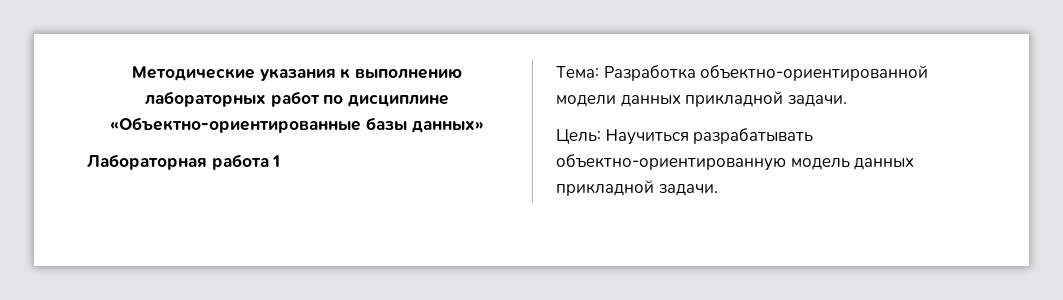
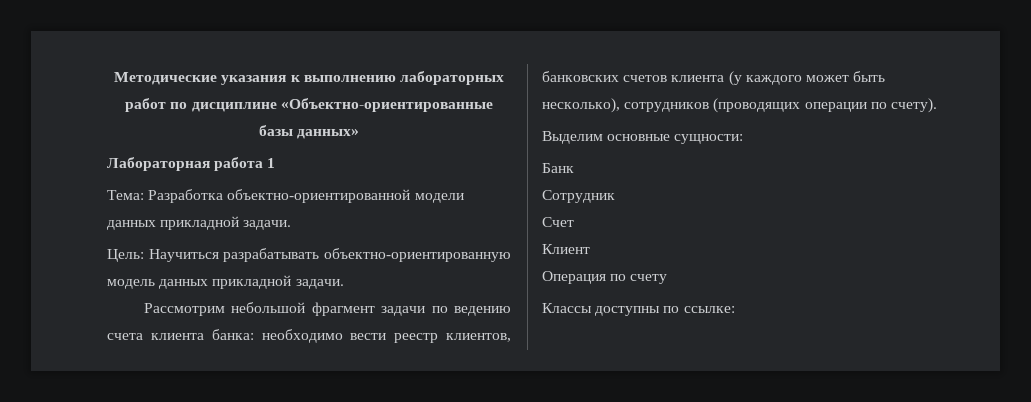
(718, 190) none -> [143,302,511,316] [107,329,511,343] [542,71,886,86] [542,98,937,113] [542,131,744,144] [542,163,574,173] [542,190,615,203] [542,217,574,227] [542,244,590,254] [542,271,668,284] [542,303,735,316] // Рассмотрим небольшой фрагмент задачи по ведению счета клиента банка: необходимо вести реестр клиентов, банковских счетов клиента (у каждого может быть несколько), сотрудников (проводящих операции по счету). // Выделим основные сущности: // Банк // Сотрудник // Счет // Клиент // Операция по счету // Классы доступны по ссылке:

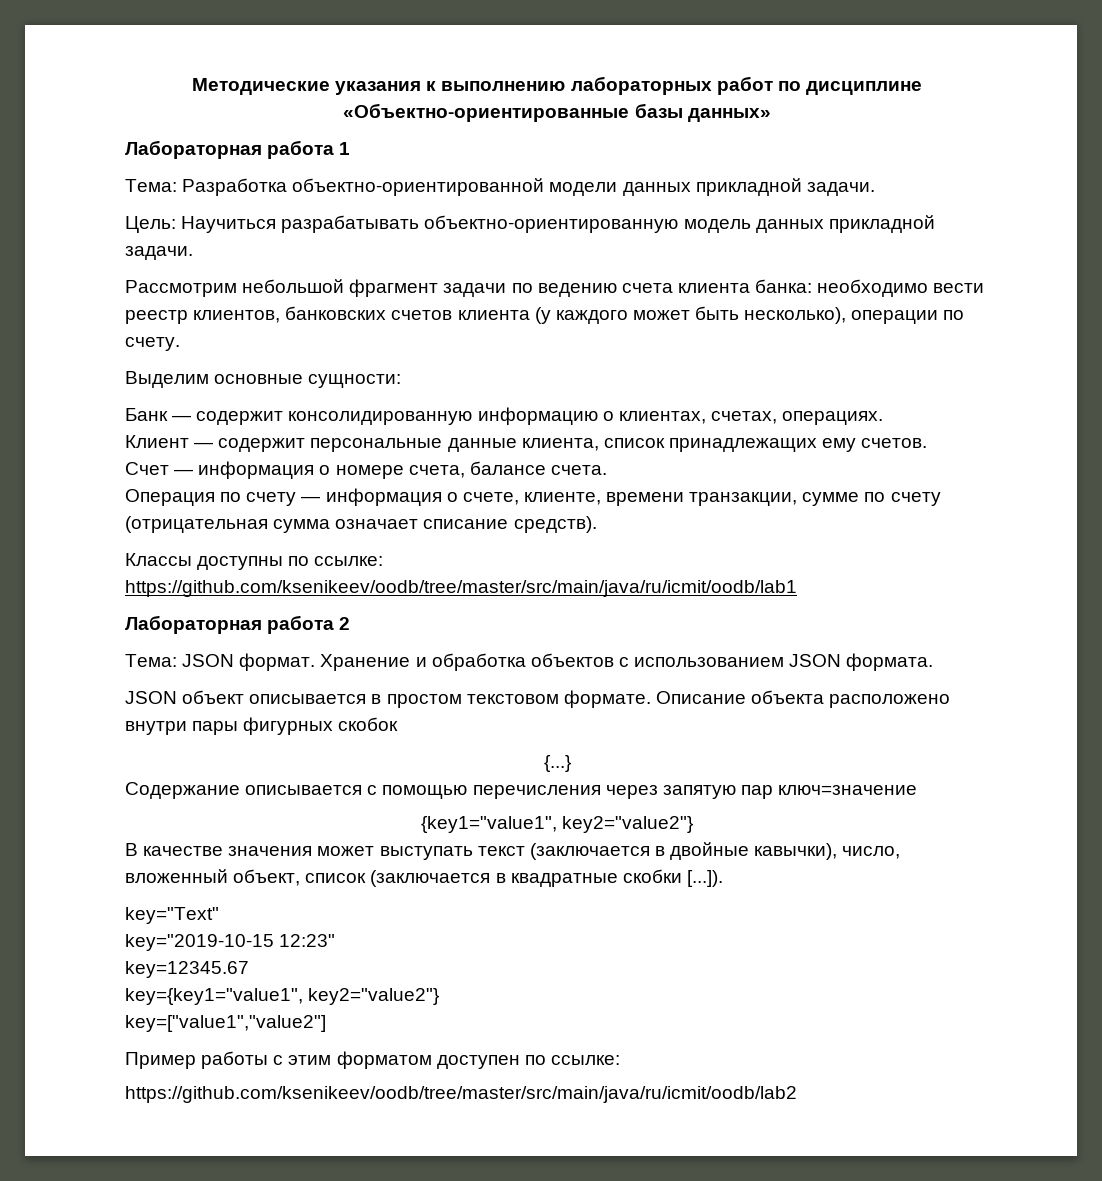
[624,98,801,113] сотрудников (проводящих -> (847, 315) none
[890,98,937,113] счету). -> [125,337,180,351] счету.
[542,190,615,203] [542,217,574,227] [542,244,590,254] [542,271,668,284] [542,303,735,316] // Сотрудник // Счет // Клиент // Операция по счету // Классы доступны по ссылке: -> [172,407,884,425] [125,435,928,452] [125,461,607,479] [125,488,941,506] [125,516,597,533] [125,553,384,570] [125,580,797,597] [125,615,351,634] [125,653,934,671] [125,690,951,708] [125,717,399,735] [543,755,571,772] [125,782,918,799] [420,816,694,833] [125,842,901,860] [125,869,723,887] [125,907,219,924] [125,934,336,951] [125,961,249,978] [125,988,440,1005] [125,1015,326,1032] [125,1051,620,1069] [125,1086,797,1103] — содержит консолидированную информацию о клиентах, счетах, операциях. // Клиент — содержит персональные данные клиента, список принадлежащих ему счетов. // Счет — информация о номере счета, балансе счета. // Операция по счету — информация о счете, клиенте, времени транзакции, сумме по счету (отрицательная сумма означает списание средств). // Классы доступны по ссылке: https://github.com/ksenikeev/oodb/tree/master/src/main/java/ru/icmit/oodb/lab1 // Лабораторная работа 2 // Тема: JSON формат. Хранение и обработка объектов с использованием JSON формата. // JSON объект описывается в простом текстовом формате. Описание объекта расположено внутри пары фигурных скобок // {...} // Содержание описывается с помощью перечисления через запятую пар ключ=значение // {key1="value1", key2="value2"} // В качестве значения может выступать текст (заключается в двойные кавычки), число, вложенный объект, список (заключается в квадратные скобки [...]). // key="Text" // key="2019-10-15 12:23" // key=12345.67 // key={key1="value1", key2="value2"} // key=["value1","value2"] // Пример работы с этим форматом доступен по ссылке: // https://github.com/ksenikeev/oodb/tree/master/src/main/java/ru/icmit/oodb/lab2

